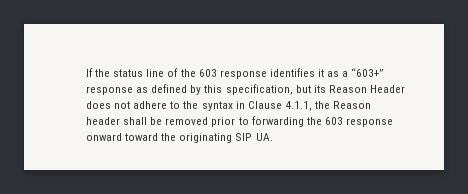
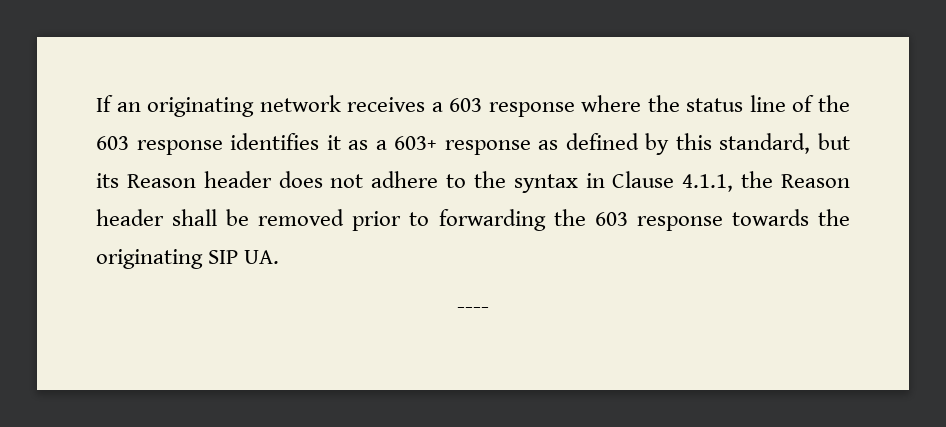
(93, 72) none -> [116,95,642,117] an originating network receives a 603 response where
[351,68,385,77] “603+” -> [394,136,438,150] 603+
[225,84,293,95] specification, -> [719,133,811,154] standard,
[369,85,405,93] Header -> [203,171,272,188] header
[86,133,159,141] onward toward -> [731,209,809,226] towards
(273, 137) none -> [457,307,489,313] // ----

